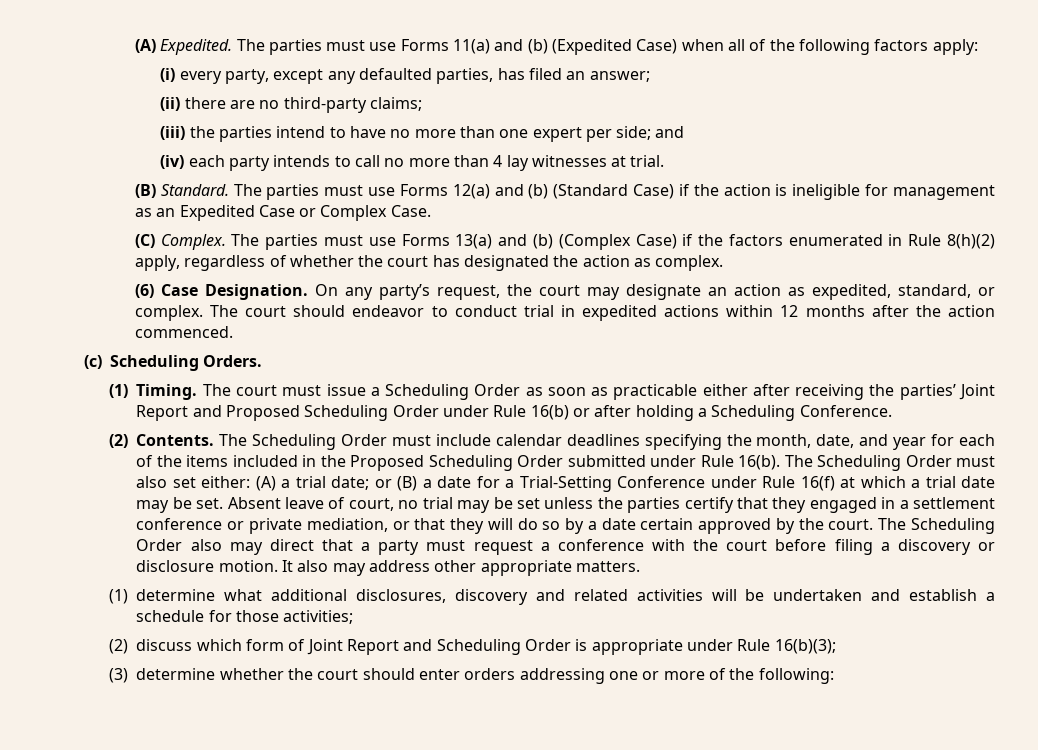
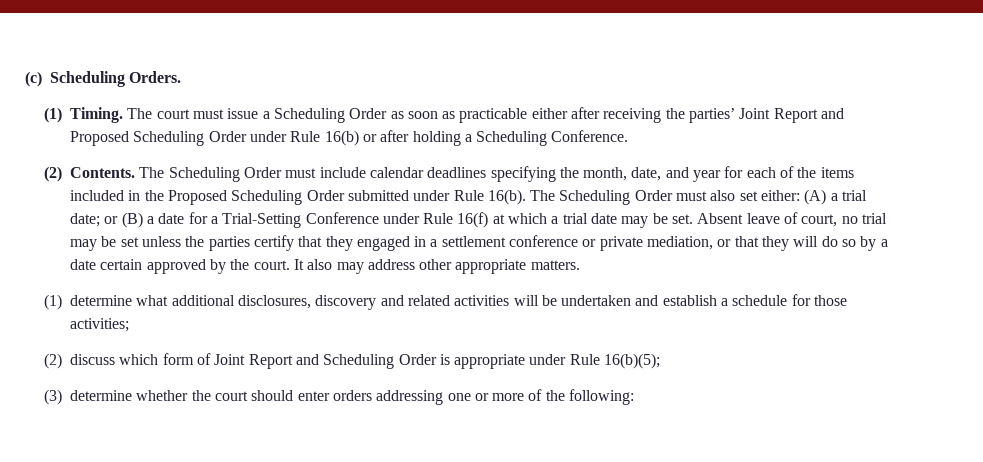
[134,39,978,55] [160,68,650,84] [160,97,422,113] [160,126,685,142] [160,155,665,171] [134,184,995,200] [134,205,431,221] [134,234,995,250] [134,255,724,271] [134,284,996,300] [134,305,996,321] [134,326,233,338] (A) Expedited. The parties must use Forms 11(a) and (b) (Expedited Case) when all of the following factors apply: // (i) every party, except any defaulted parties, has filed an answer; // (ii) there are no third-party claims; // (iii) the parties intend to have no more than one expert per side; and // (iv) each party intends to call no more than 4 lay witnesses at trial. // (B) Standard. The parties must use Forms 12(a) and (b) (Standard Case) if the action is ineligible for management as an Expedited Case or Complex Case. // (C) Complex. The parties must use Forms 13(a) and (b) (Complex Case) if the factors enumerated in Rule 8(h)(2) apply, regardless of whether the court has designated the action as complex. // (6) Case Designation. On any party’s request, the court may designate an action as expedited, standard, or complex. The court should endeavor to conduct trial in expedited actions within 12 months after the action commenced. // -> (25, 79) none
[878,518,995,534] [136,539,995,555] [136,560,278,572] The Scheduling Order also may direct that a party must request a conference with the court before filing a discovery or disclosure motion. -> (290, 265) none
[774,639,836,654] 16(b)(3); -> [604,353,661,369] 16(b)(5);

